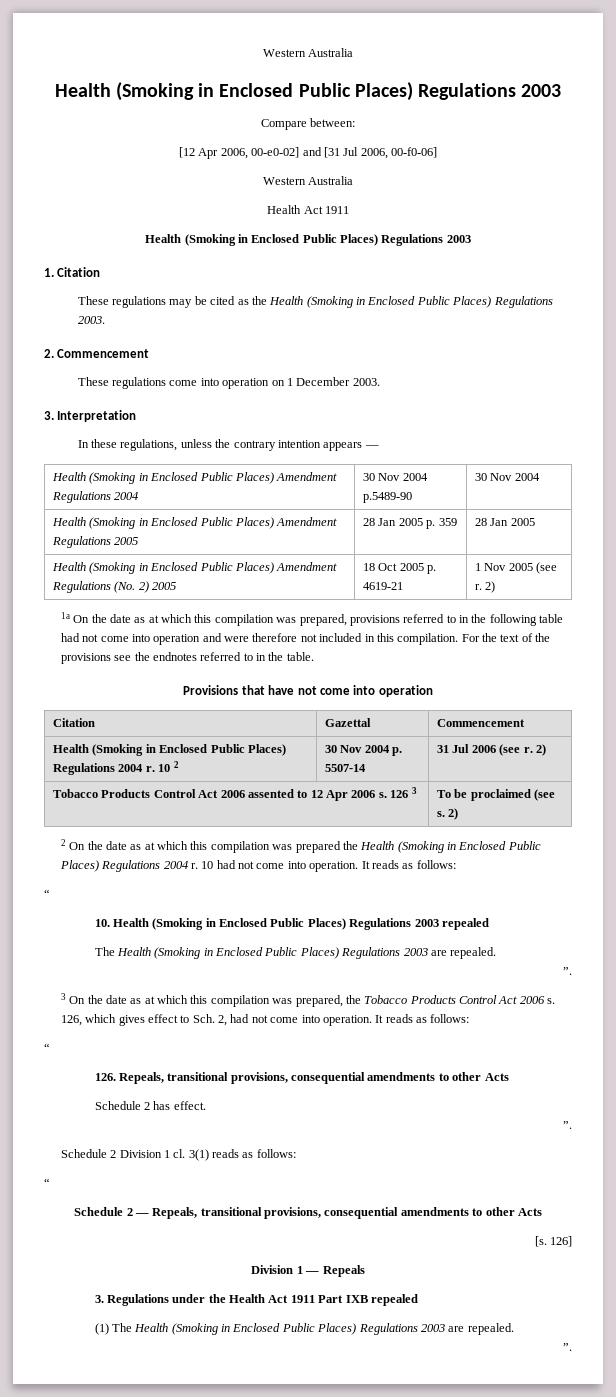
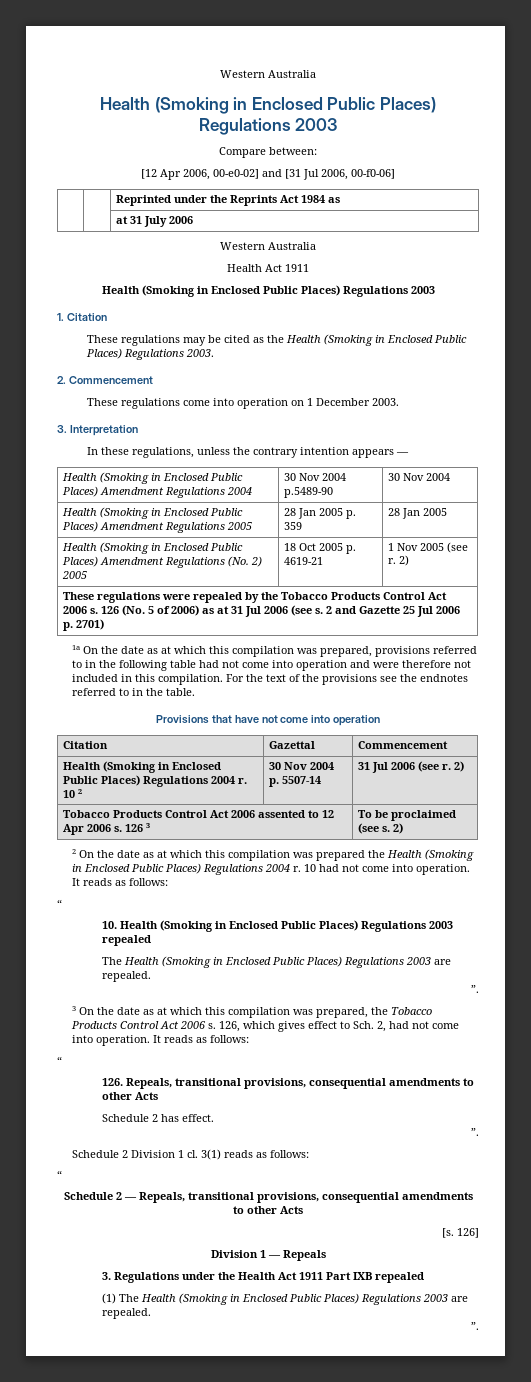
(437, 152) none -> [116,195,341,206] [116,216,194,227] // | | Reprinted under the Reprints Act 1984 as // | | at 31 July 2006
(496, 587) none -> [63,592,448,603] [63,605,461,617] [63,619,105,631] // These regulations were repealed by the Tobacco Products Control Act 2006 s. 126 (No. 5 of 2006) as at 31 Jul 2006 (see s. 2 and Gazette 25 Jul 2006 p. 2701)

